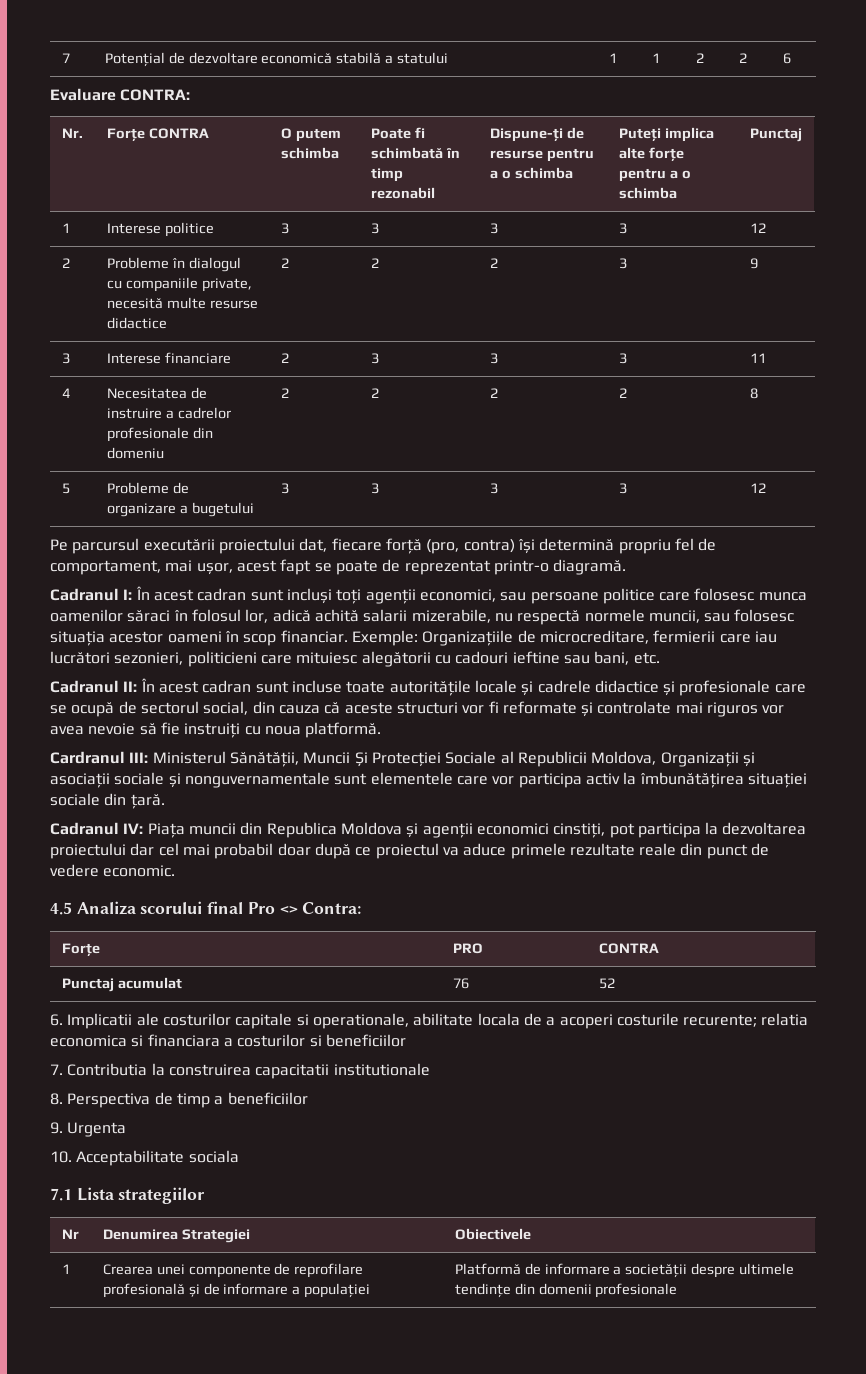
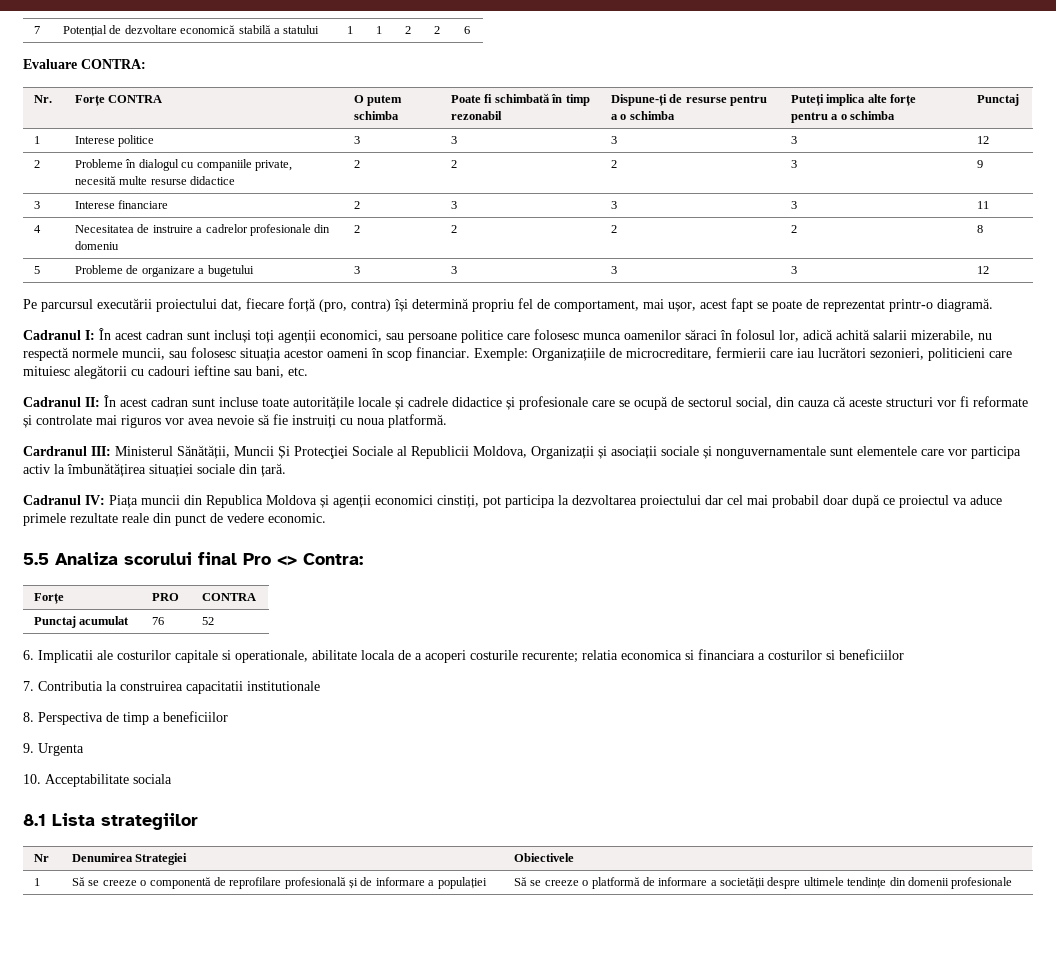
[50,902,72,915] 4.5 -> [23,553,49,565] 5.5
[50,1188,72,1201] 7.1 -> [23,814,46,826] 8.1
[102,1264,271,1278] Crearea unei componente -> [72,877,211,889] Să se creeze o componentă
[454,1263,521,1275] Platformă -> [514,877,640,889] Să se creeze o platformă

